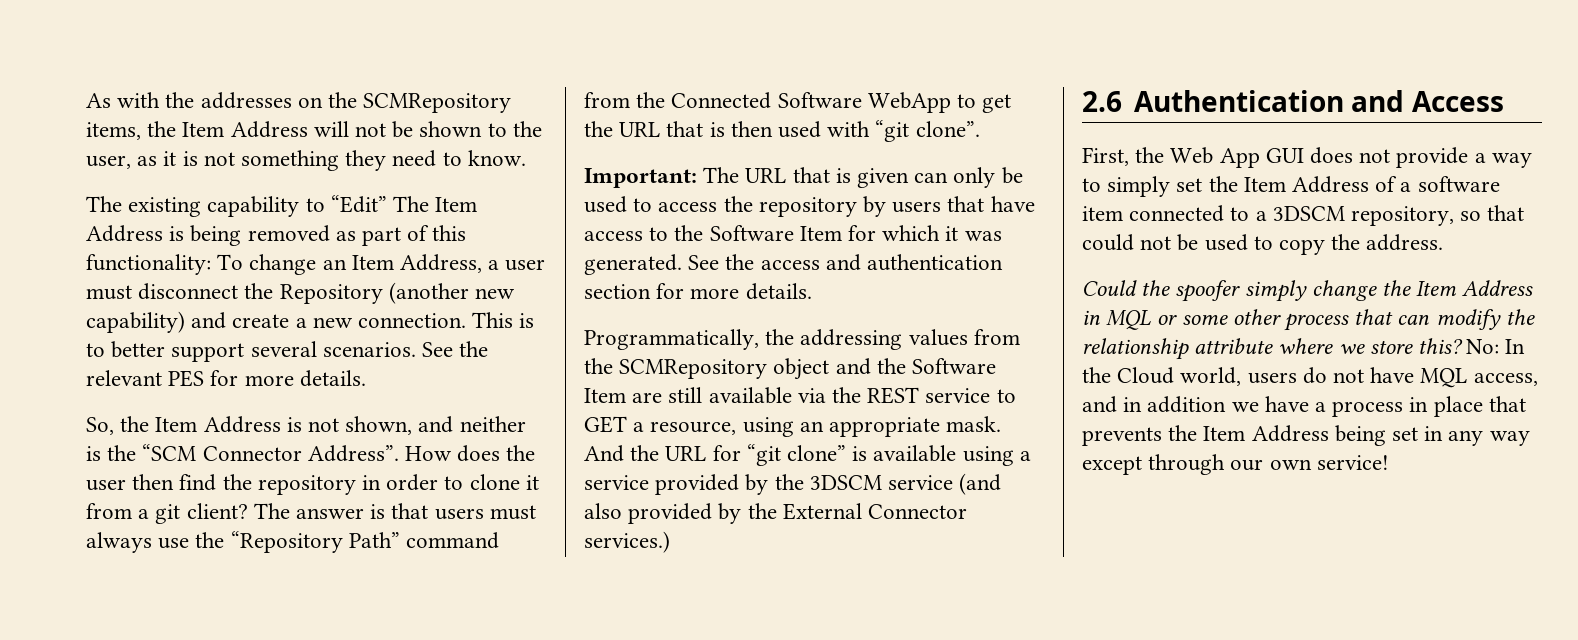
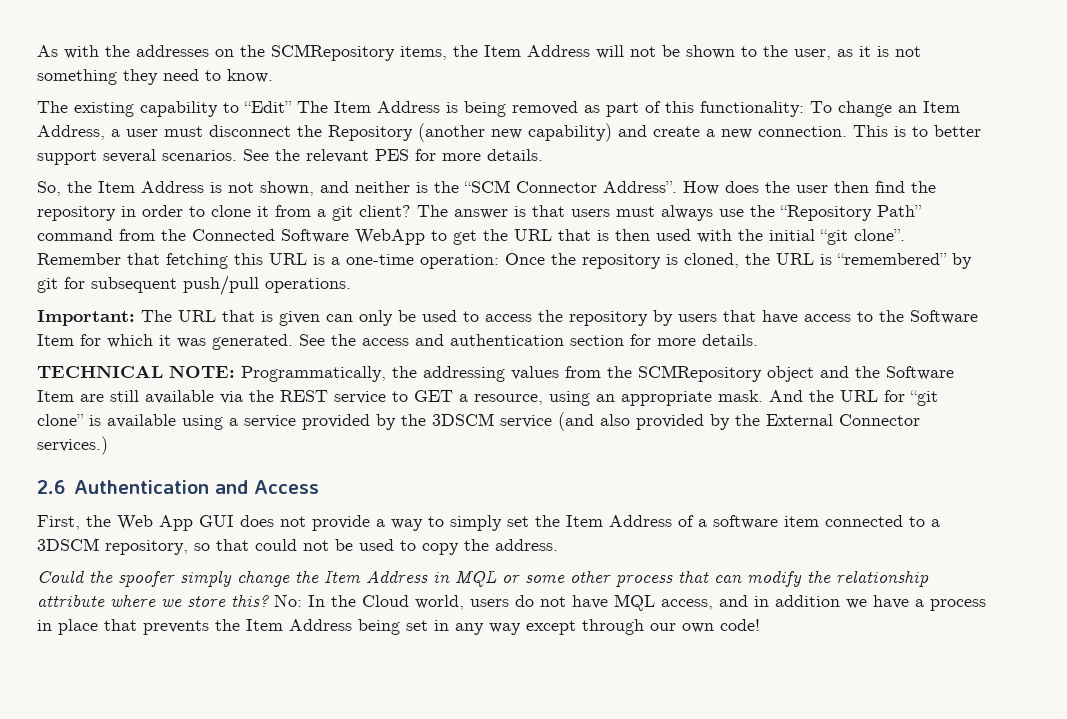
(871, 129) none -> [738,229,815,241] the initial
(980, 129) none -> [37,253,972,269] [37,275,351,296] Remember that fetching this URL is a one-time operation: Once the repository is cloned, the URL is “remembered” by git for subsequent push/pull operations.
(812, 291) none -> [37,365,235,378] TECHNICAL NOTE:
[1316,455,1389,470] service! -> [720,619,760,631] code!

